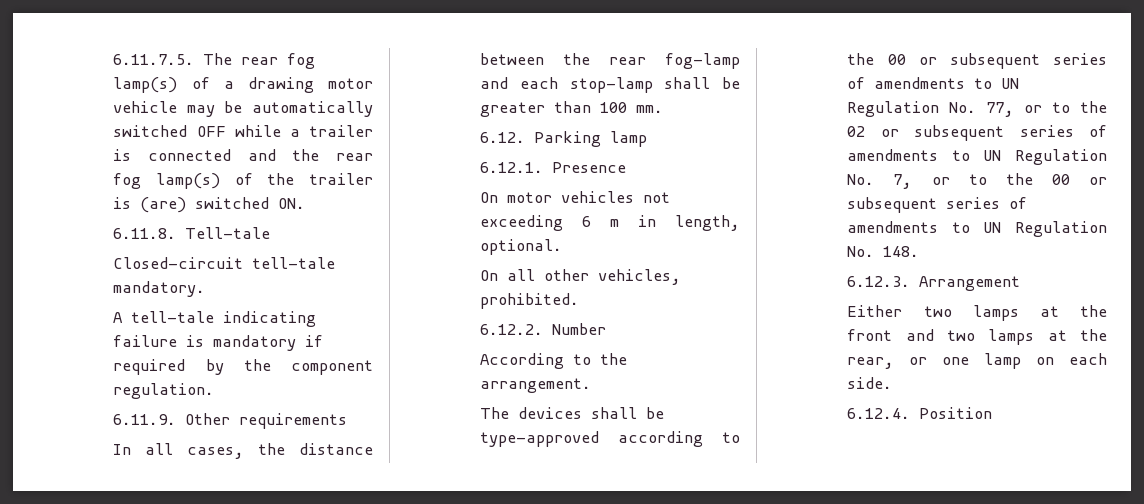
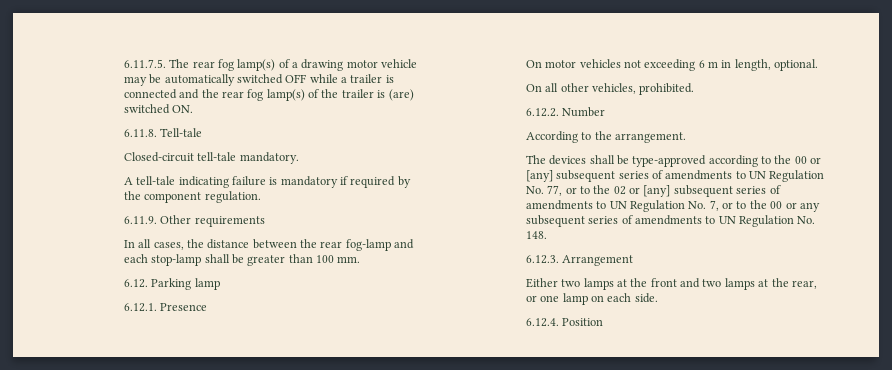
(937, 61) none -> [525,170,553,182] [any]
(899, 133) none -> [643,185,671,197] [any]
(1107, 181) none -> [799,202,820,212] any

